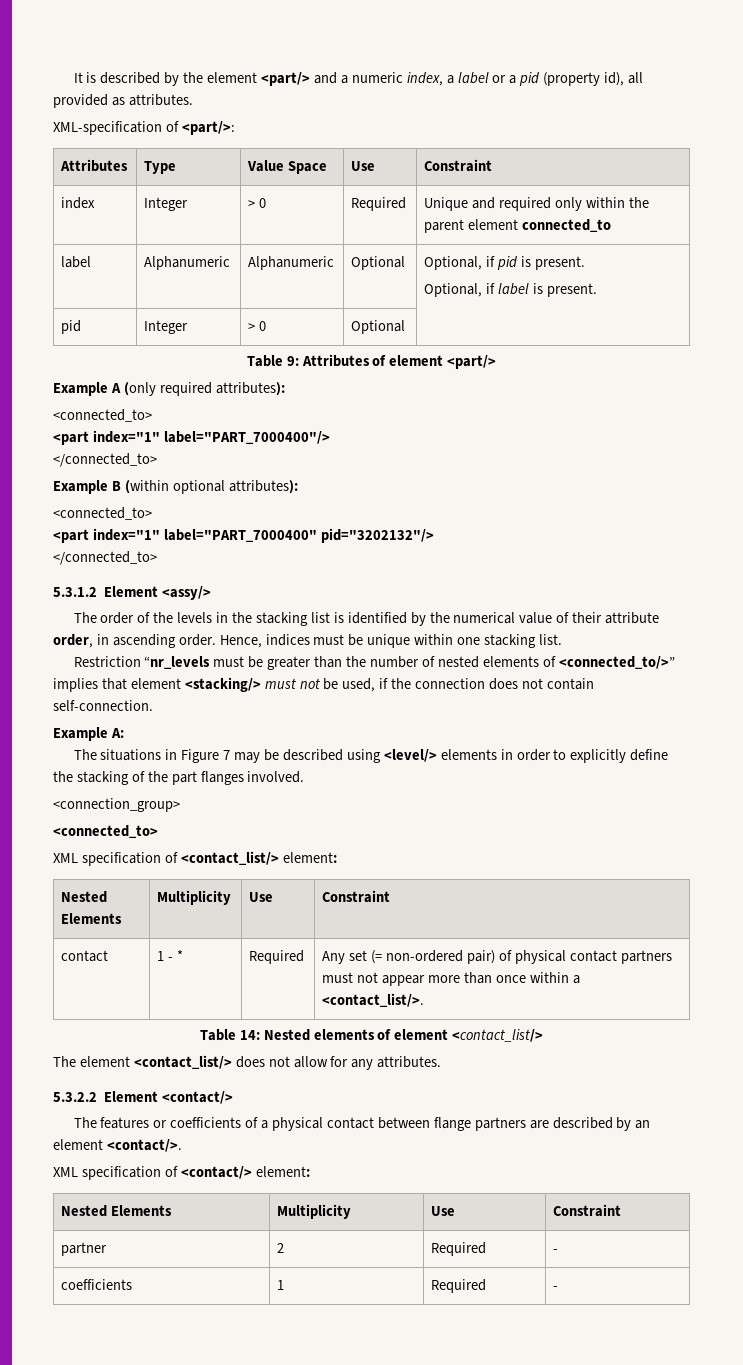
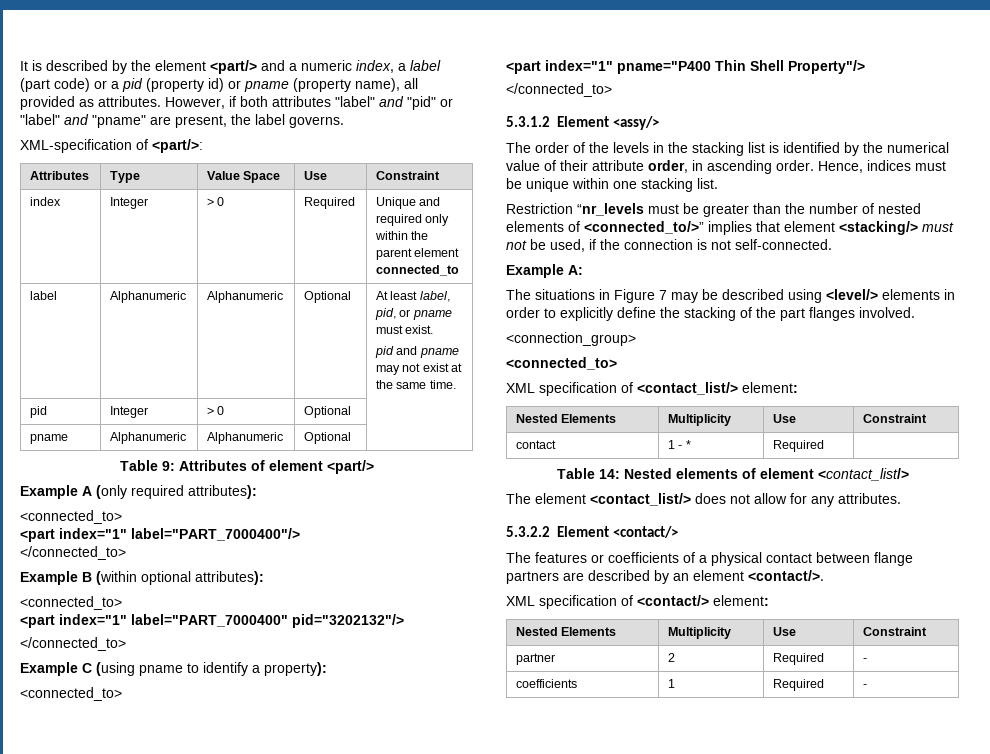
(489, 78) none -> [20,78,90,92] (part code)
[604,72,625,86] id), -> [208,78,400,92] id) or pname (property name),
(193, 100) none -> [165,96,453,110] [20,114,344,128] However, if both attributes "label" and "pid" or "label" and "pname" are present, the label governs.
[424,256,585,270] [424,283,597,297] Optional, if pid is present. // Optional, if label is present. -> [376,291,450,302] [375,308,452,320] [376,325,434,334] [375,346,459,358] [376,363,463,375] [376,380,456,389] At least label, pid, or pname must exist. // pid and pname may not exist at the same time.
(406, 327) none -> [30,434,69,444] [110,432,187,444] [207,432,284,444] [304,432,352,444] // pname | Alphanumeric | Alphanumeric | Optional |
(157, 558) none -> [20,662,327,676] [20,687,122,701] [506,60,865,74] [506,83,612,97] // Example C (using pname to identify a property): // <connected_to> // <part index="1" pname="P400 Thin Shell Property"/> // </connected_to>
[489,678,594,690] [53,700,153,711] does not contain self-connection. -> [697,239,832,250] is not self-connected.
[322,950,672,964] [322,972,580,986] [322,993,425,1007] Any set (= non-ordered pair) of physical contact partners must not appear more than once within a <contact_list/>. -> (825, 446) none

